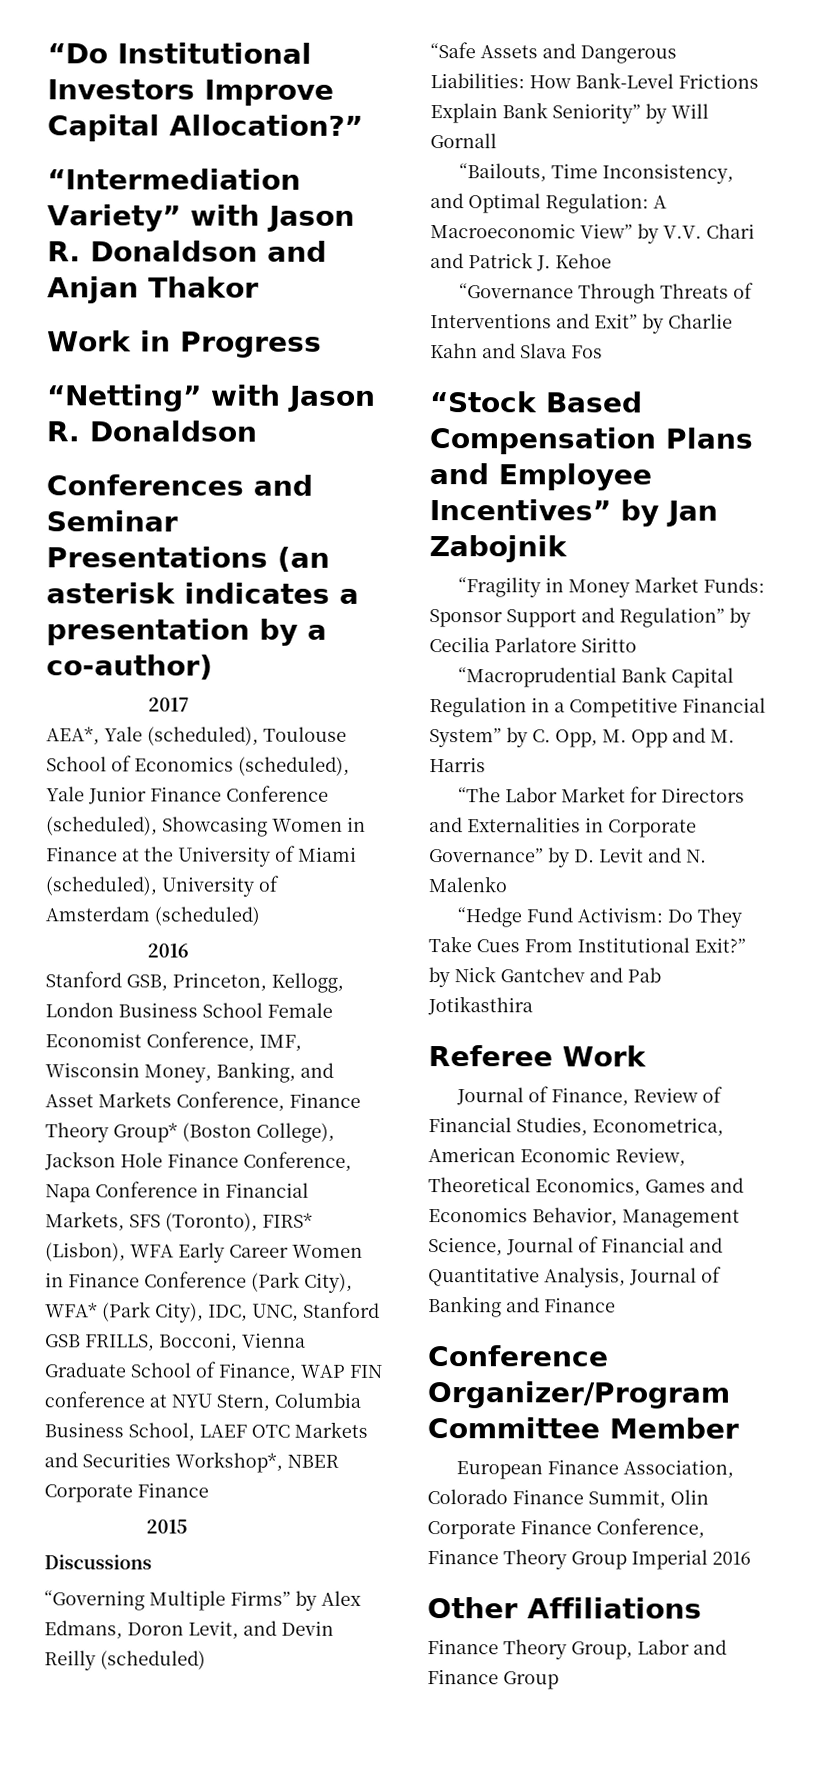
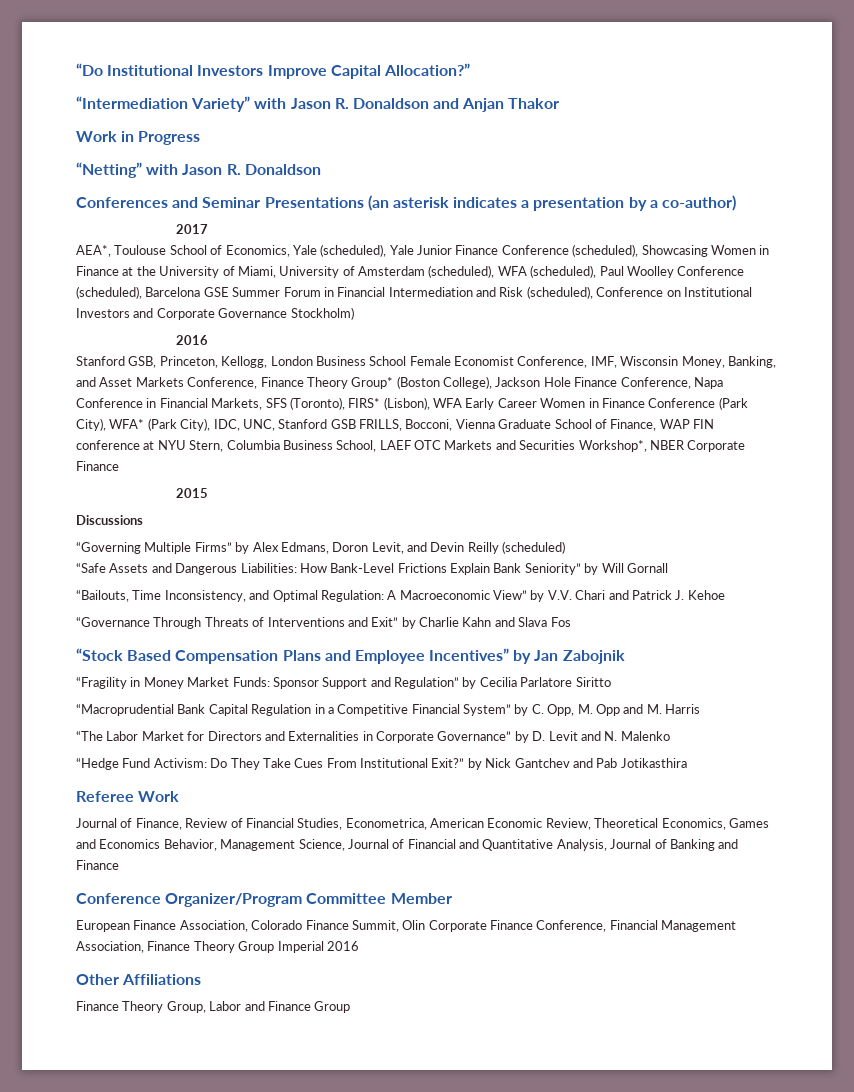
[104,726,259,746] Yale (scheduled), -> (111, 251) none
[134,756,234,772] Economics -> [225,245,317,257] Economics, Yale
[298,846,357,862] [45,876,158,896] Miami (scheduled), -> [237,266,276,278] Miami,
[154,906,260,926] (scheduled) -> [428,265,745,278] [76,286,752,299] [76,307,354,320] (scheduled), WFA (scheduled), Paul Woolley Conference (scheduled), Barcelona GSE Summer Forum in Financial Intermediation and Risk (scheduled), Conference on Institutional Investors and Corporate Governance Stockholm)
(705, 1528) none -> [609,920,737,932] [76,941,144,953] Financial Management Association,

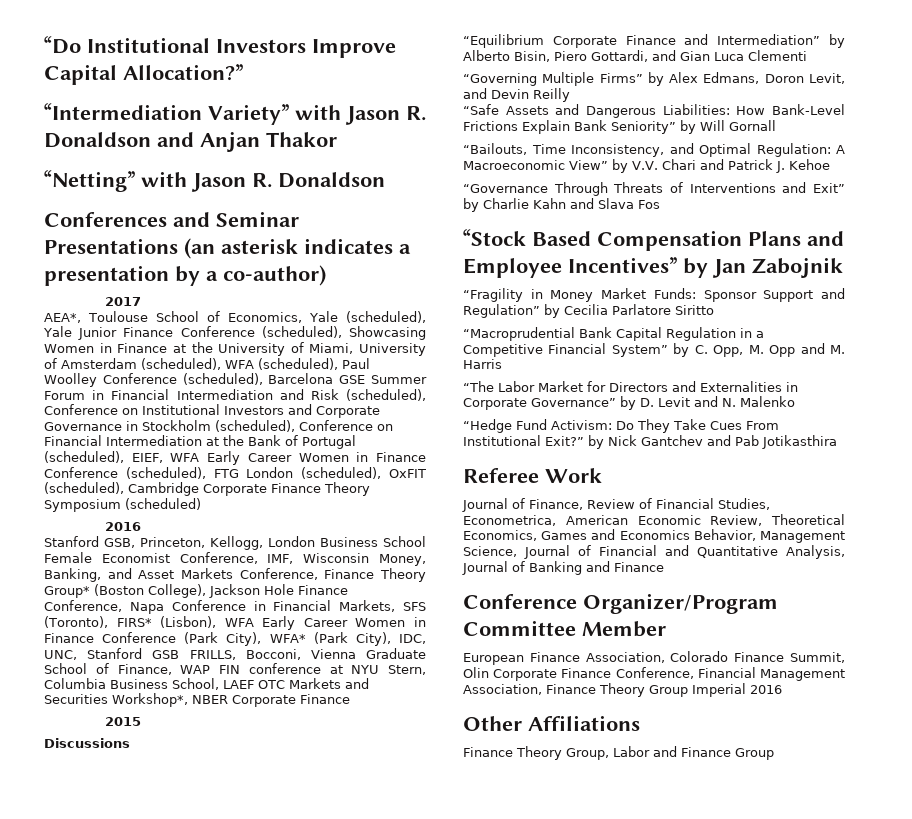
[76,131,201,145] // Work in Progress -> (337, 139) none
[290,307,354,320] Stockholm) -> [126,420,393,432] [44,435,356,449] [44,451,426,465] [44,467,427,479] [44,482,370,496] [44,498,201,512] in Stockholm (scheduled), Conference on Financial Intermediation at the Bank of Portugal (scheduled), EIEF, WFA Early Career Women in Finance Conference (scheduled), FTG London (scheduled), OxFIT (scheduled), Cambridge Corporate Finance Theory Symposium (scheduled)
(143, 520) none -> [463,34,845,48] [463,50,807,62] // “Equilibrium Corporate Finance and Intermediation” by Alberto Bisin, Piero Gottardi, and Gian Luca Clementi
[502,541,566,554] (scheduled) -> (570, 95) none

